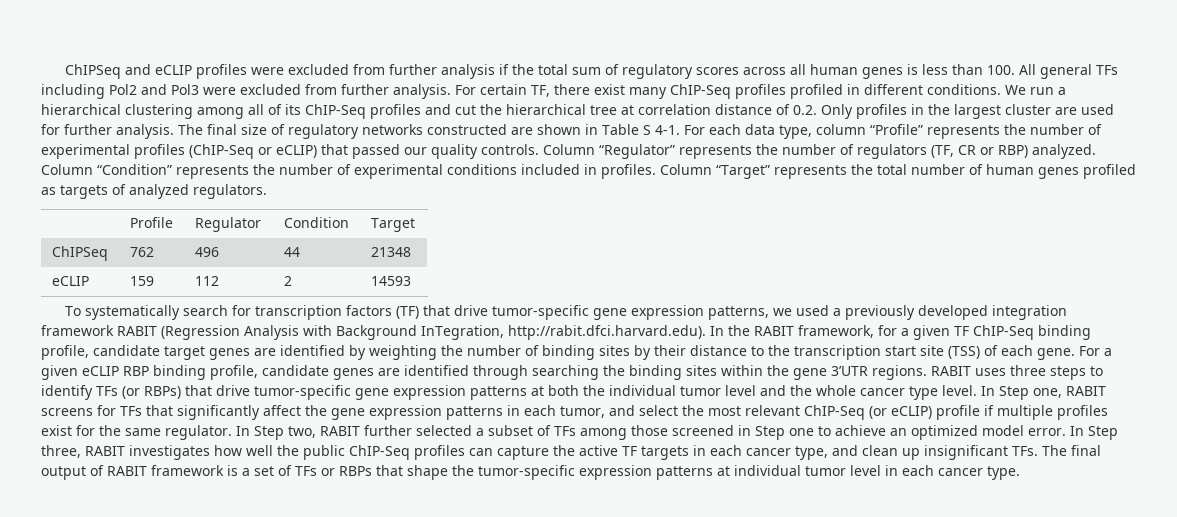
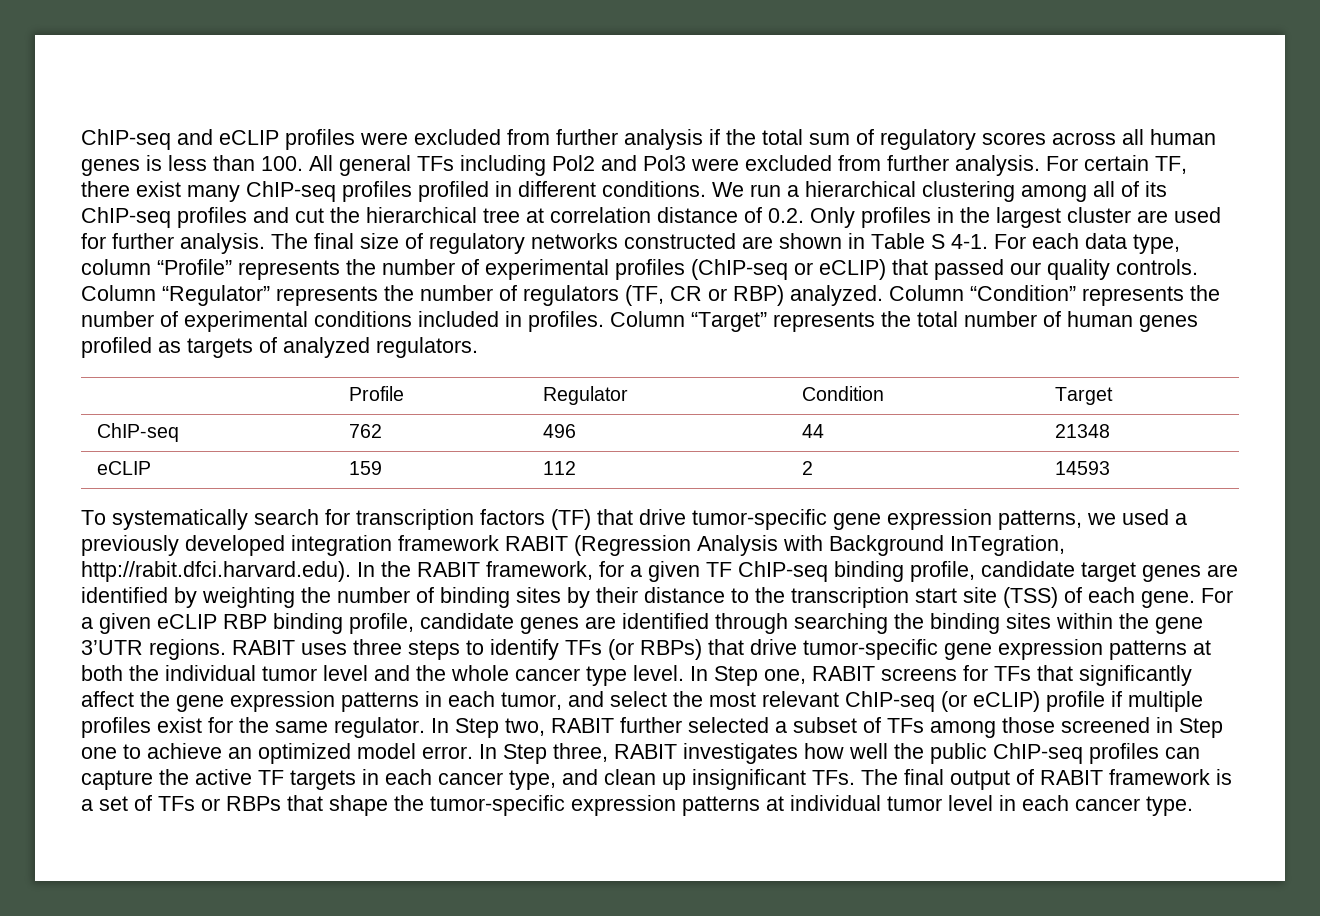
[64,64,121,79] ChIPSeq -> [81,129,171,150] ChIP-seq
[670,84,731,99] ChIP-Seq -> [246,181,336,202] ChIP-seq
[305,104,366,119] ChIP-Seq -> [81,207,171,228] ChIP-seq
[189,144,254,159] (ChIP-Seq -> [691,259,788,280] (ChIP-seq
[51,246,108,261] ChIPSeq -> [97,423,180,442] ChIP-seq
[973,325,1034,340] ChIP-Seq -> [738,561,828,582] ChIP-seq
[804,405,865,420] ChIP-Seq -> [845,691,935,712] ChIP-seq
[349,445,410,460] ChIP-Seq -> [993,743,1083,764] ChIP-seq

